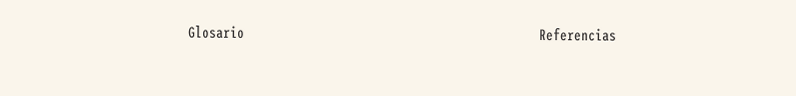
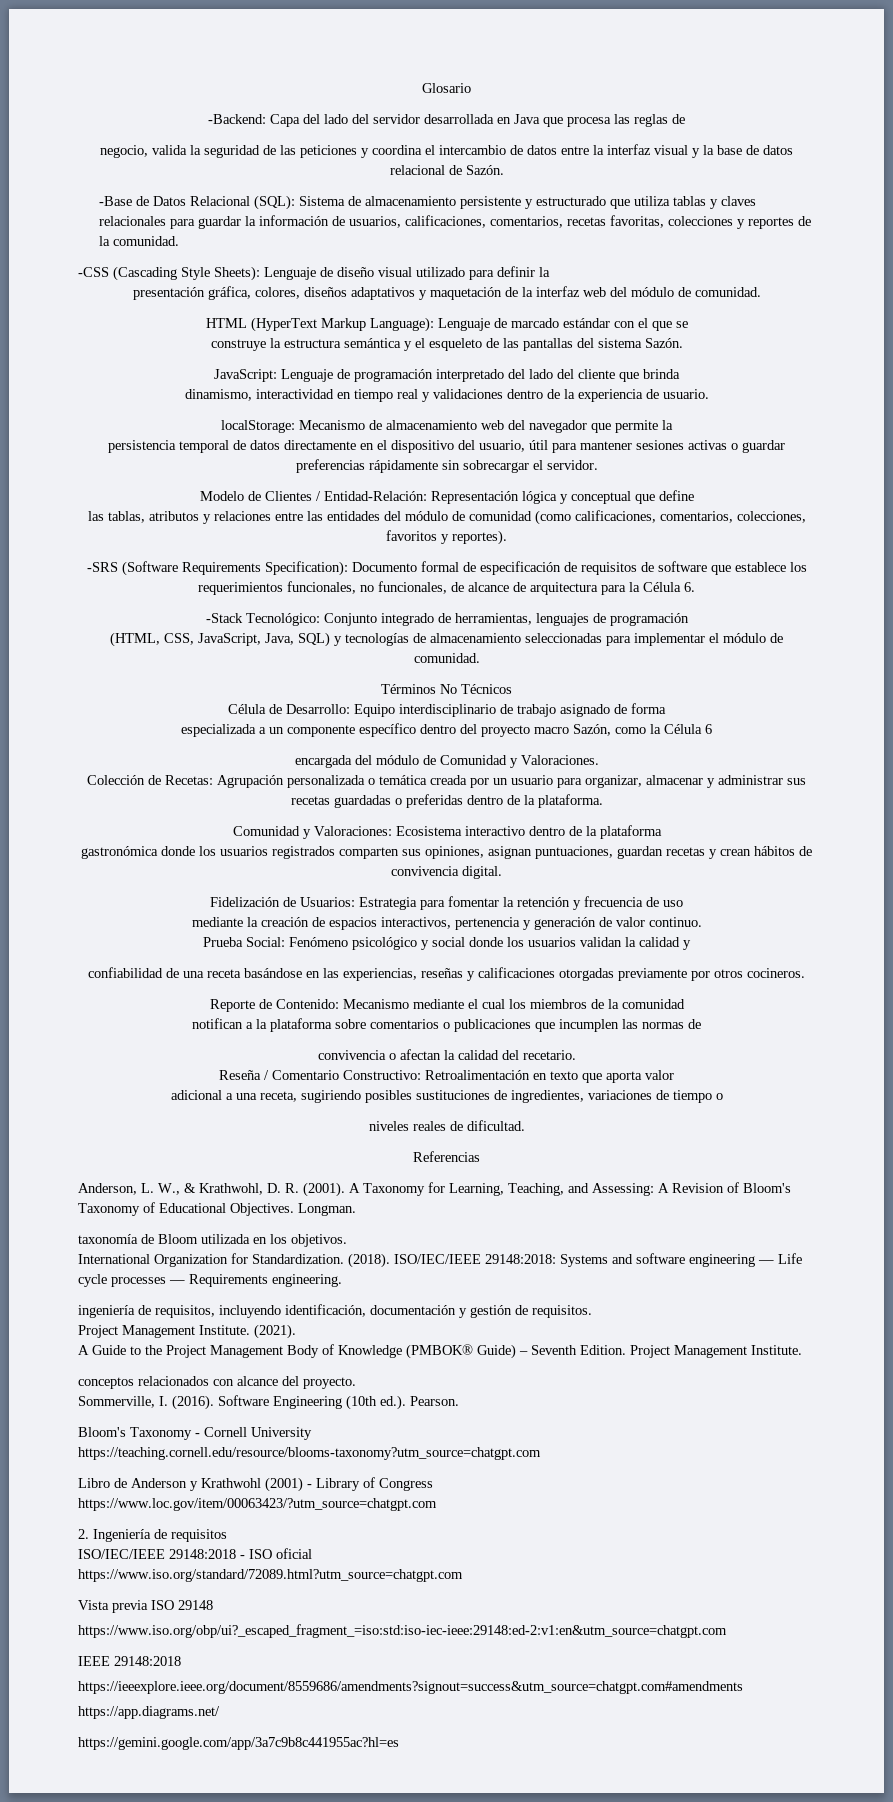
[538,27,617,42] Referencias -> [208,114,685,127] [100,144,793,158] [389,165,504,175] [98,195,756,210] [98,215,811,229] [98,236,179,246] [78,266,550,281] [132,286,761,300] [205,317,688,332] [210,338,683,351] [214,369,680,382] [184,389,709,402] [221,420,673,433] [108,440,785,453] [295,459,598,473] [199,490,694,504] [87,510,806,525] [386,530,507,545] [86,561,807,576] [198,581,695,595] [205,613,689,626] [110,632,783,647] [413,653,480,663] [381,684,512,694] [228,703,666,717] [181,723,712,737] [294,755,599,768] [87,775,806,788] [290,794,603,808] [232,825,662,839] [81,846,812,859] [391,866,502,879] [210,896,683,910] [191,917,702,930] [203,937,691,950] [88,967,805,981] [209,999,685,1012] [192,1018,701,1032] [317,1049,576,1060] [219,1070,674,1083] [170,1090,723,1103] [368,1120,525,1131] [413,1151,480,1162] [78,1182,791,1197] [78,1202,356,1216] [78,1234,347,1247] [78,1253,802,1268] [78,1274,342,1287] [78,1304,592,1318] [78,1324,296,1339] [78,1344,802,1359] [78,1376,356,1389] [78,1395,459,1410] [78,1427,312,1440] [78,1447,541,1460] [78,1477,433,1492] [78,1498,437,1511] [78,1529,227,1542] [78,1548,312,1559] [78,1569,463,1582] [78,1600,213,1613] [78,1624,727,1638] [78,1656,181,1666] [78,1681,743,1694] [78,1706,220,1719] [78,1737,399,1750] -Backend: Capa del lado del servidor desarrollada en Java que procesa las reglas de // negocio, valida la seguridad de las peticiones y coordina el intercambio de datos entre la interfaz visual y la base de datos relacional de Sazón. // -Base de Datos Relacional (SQL): Sistema de almacenamiento persistente y estructurado que utiliza tablas y claves relacionales para guardar la información de usuarios, calificaciones, comentarios, recetas favoritas, colecciones y reportes de la comunidad. // -CSS (Cascading Style Sheets): Lenguaje de diseño visual utilizado para definir la // presentación gráfica, colores, diseños adaptativos y maquetación de la interfaz web del módulo de comunidad. // HTML (HyperText Markup Language): Lenguaje de marcado estándar con el que se // construye la estructura semántica y el esqueleto de las pantallas del sistema Sazón. // JavaScript: Lenguaje de programación interpretado del lado del cliente que brinda // dinamismo, interactividad en tiempo real y validaciones dentro de la experiencia de usuario. // localStorage: Mecanismo de almacenamiento web del navegador que permite la // persistencia temporal de datos directamente en el dispositivo del usuario, útil para mantener sesiones activas o guardar preferencias rápidamente sin sobrecargar el servidor. // Modelo de Clientes / Entidad-Relación: Representación lógica y conceptual que define // las tablas, atributos y relaciones entre las entidades del módulo de comunidad (como calificaciones, comentarios, colecciones, favoritos y reportes). // -SRS (Software Requirements Specification): Documento formal de especificación de requisitos de software que establece los requerimientos funcionales, no funcionales, de alcance de arquitectura para la Célula 6. // -Stack Tecnológico: Conjunto integrado de herramientas, lenguajes de programación // (HTML, CSS, JavaScript, Java, SQL) y tecnologías de almacenamiento seleccionadas para implementar el módulo de comunidad. // Términos No Técnicos // Célula de Desarrollo: Equipo interdisciplinario de trabajo asignado de forma // especializada a un componente específico dentro del proyecto macro Sazón, como la Célula 6 // encargada del módulo de Comunidad y Valoraciones. // Colección de Recetas: Agrupación personalizada o temática creada por un usuario para organizar, almacenar y administrar sus recetas guardadas o preferidas dentro de la plataforma. // Comunidad y Valoraciones: Ecosistema interactivo dentro de la plataforma // gastronómica donde los usuarios registrados comparten sus opiniones, asignan puntuaciones, guardan recetas y crean hábitos de convivencia digital. // Fidelización de Usuarios: Estrategia para fomentar la retención y frecuencia de uso // mediante la creación de espacios interactivos, pertenencia y generación de valor continuo. // Prueba Social: Fenómeno psicológico y social donde los usuarios validan la calidad y // confiabilidad de una receta basándose en las experiencias, reseñas y calificaciones otorgadas previamente por otros cocineros. // Reporte de Contenido: Mecanismo mediante el cual los miembros de la comunidad // notifican a la plataforma sobre comentarios o publicaciones que incumplen las normas de // convivencia o afectan la calidad del recetario. // Reseña / Comentario Constructivo: Retroalimentación en texto que aporta valor // adicional a una receta, sugiriendo posibles sustituciones de ingredientes, variaciones de tiempo o // niveles reales de dificultad. // Referencias // Anderson, L. W., & Krathwohl, D. R. (2001). A Taxonomy for Learning, Teaching, and Assessing: A Revision of Bloom's Taxonomy of Educational Objectives. Longman. // taxonomía de Bloom utilizada en los objetivos. // International Organization for Standardization. (2018). ISO/IEC/IEEE 29148:2018: Systems and software engineering — Life cycle processes — Requirements engineering. // ingeniería de requisitos, incluyendo identificación, documentación y gestión de requisitos. // Project Management Institute. (2021). // A Guide to the Project Management Body of Knowledge (PMBOK® Guide) – Seventh Edition. Project Management Institute. // conceptos relacionados con alcance del proyecto. // Sommerville, I. (2016). Software Engineering (10th ed.). Pearson. // Bloom's Taxonomy - Cornell University // https://teaching.cornell.edu/resource/blooms-taxonomy?utm_source=chatgpt.com // Libro de Anderson y Krathwohl (2001) - Library of Congress // https://www.loc.gov/item/00063423/?utm_source=chatgpt.com // 2. Ingeniería de requisitos // ISO/IEC/IEEE 29148:2018 - ISO oficial // https://www.iso.org/standard/72089.html?utm_source=chatgpt.com // Vista previa ISO 29148 // https://www.iso.org/obp/ui?_escaped_fragment_=iso:std:iso-iec-ieee:29148:ed-2:v1:en&utm_source=chatgpt.com // IEEE 29148:2018 // https://ieeexplore.ieee.org/document/8559686/amendments?signout=success&utm_source=chatgpt.com#amendments // https://app.diagrams.net/ // https://gemini.google.com/app/3a7c9b8c441955ac?hl=es

